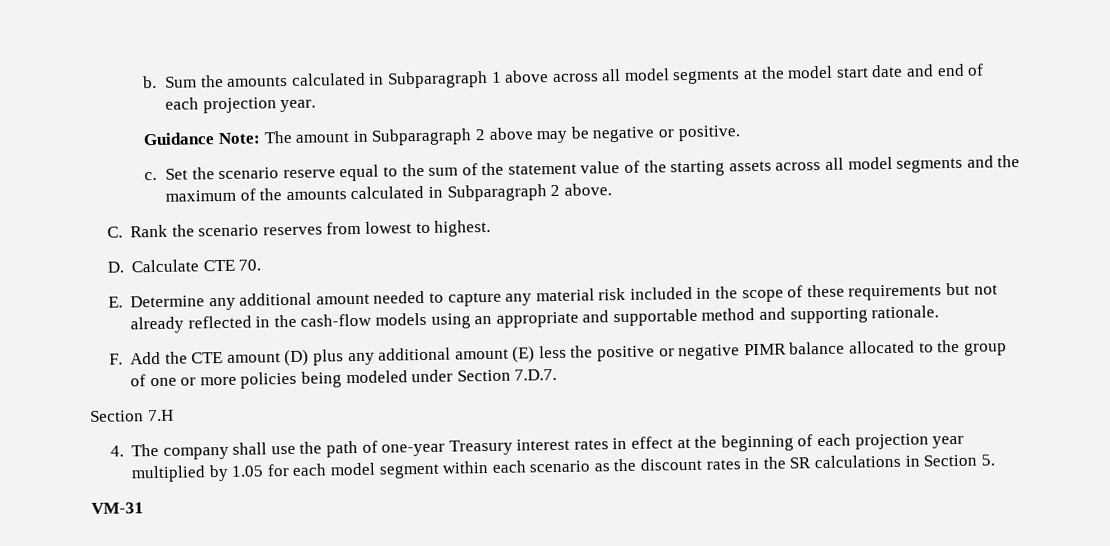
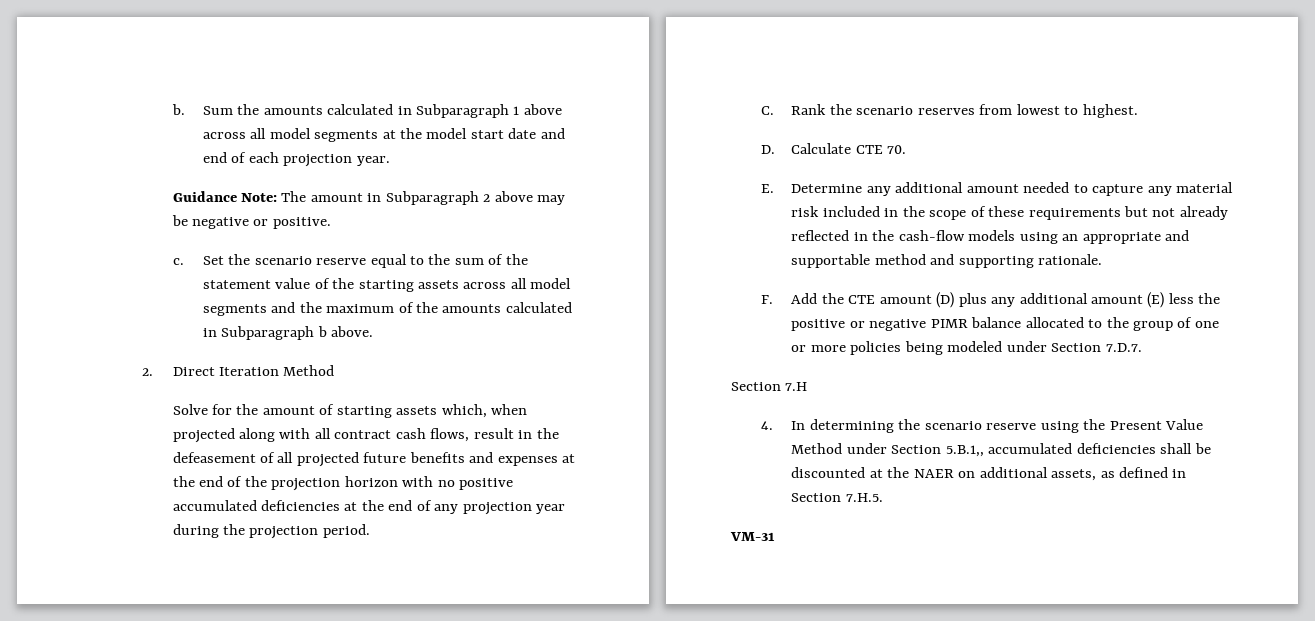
[550,184,561,197] 2 -> [317,326,327,337] b
(612, 189) none -> [142,365,335,376] [172,404,528,418] [172,428,559,443] [172,452,576,467] [172,476,514,491] [172,500,566,515] [172,524,370,539] // 2. Direct Iteration Method // Solve for the amount of starting assets which, when projected along with all contract cash flows, result in the defeasement of all projected future benefits and expenses at the end of the projection horizon with no positive accumulated deficiencies at the end of any projection year during the projection period.
[130,433,965,460] [130,454,902,483] The company shall use the path of one-year Treasury interest rates in effect at the beginning of each projection year multiplied by 1.05 for each model segment within each scenario as the discount rates in the SR calculations -> [791,419,1204,433] [791,443,1211,457] [791,467,1169,481] In determining the scenario reserve using the Present Value Method under Section 5.B.1,, accumulated deficiencies shall be discounted at the NAER on additional assets, as defined
[980,454,995,466] 5. -> [845,493,883,502] 7.H.5.

